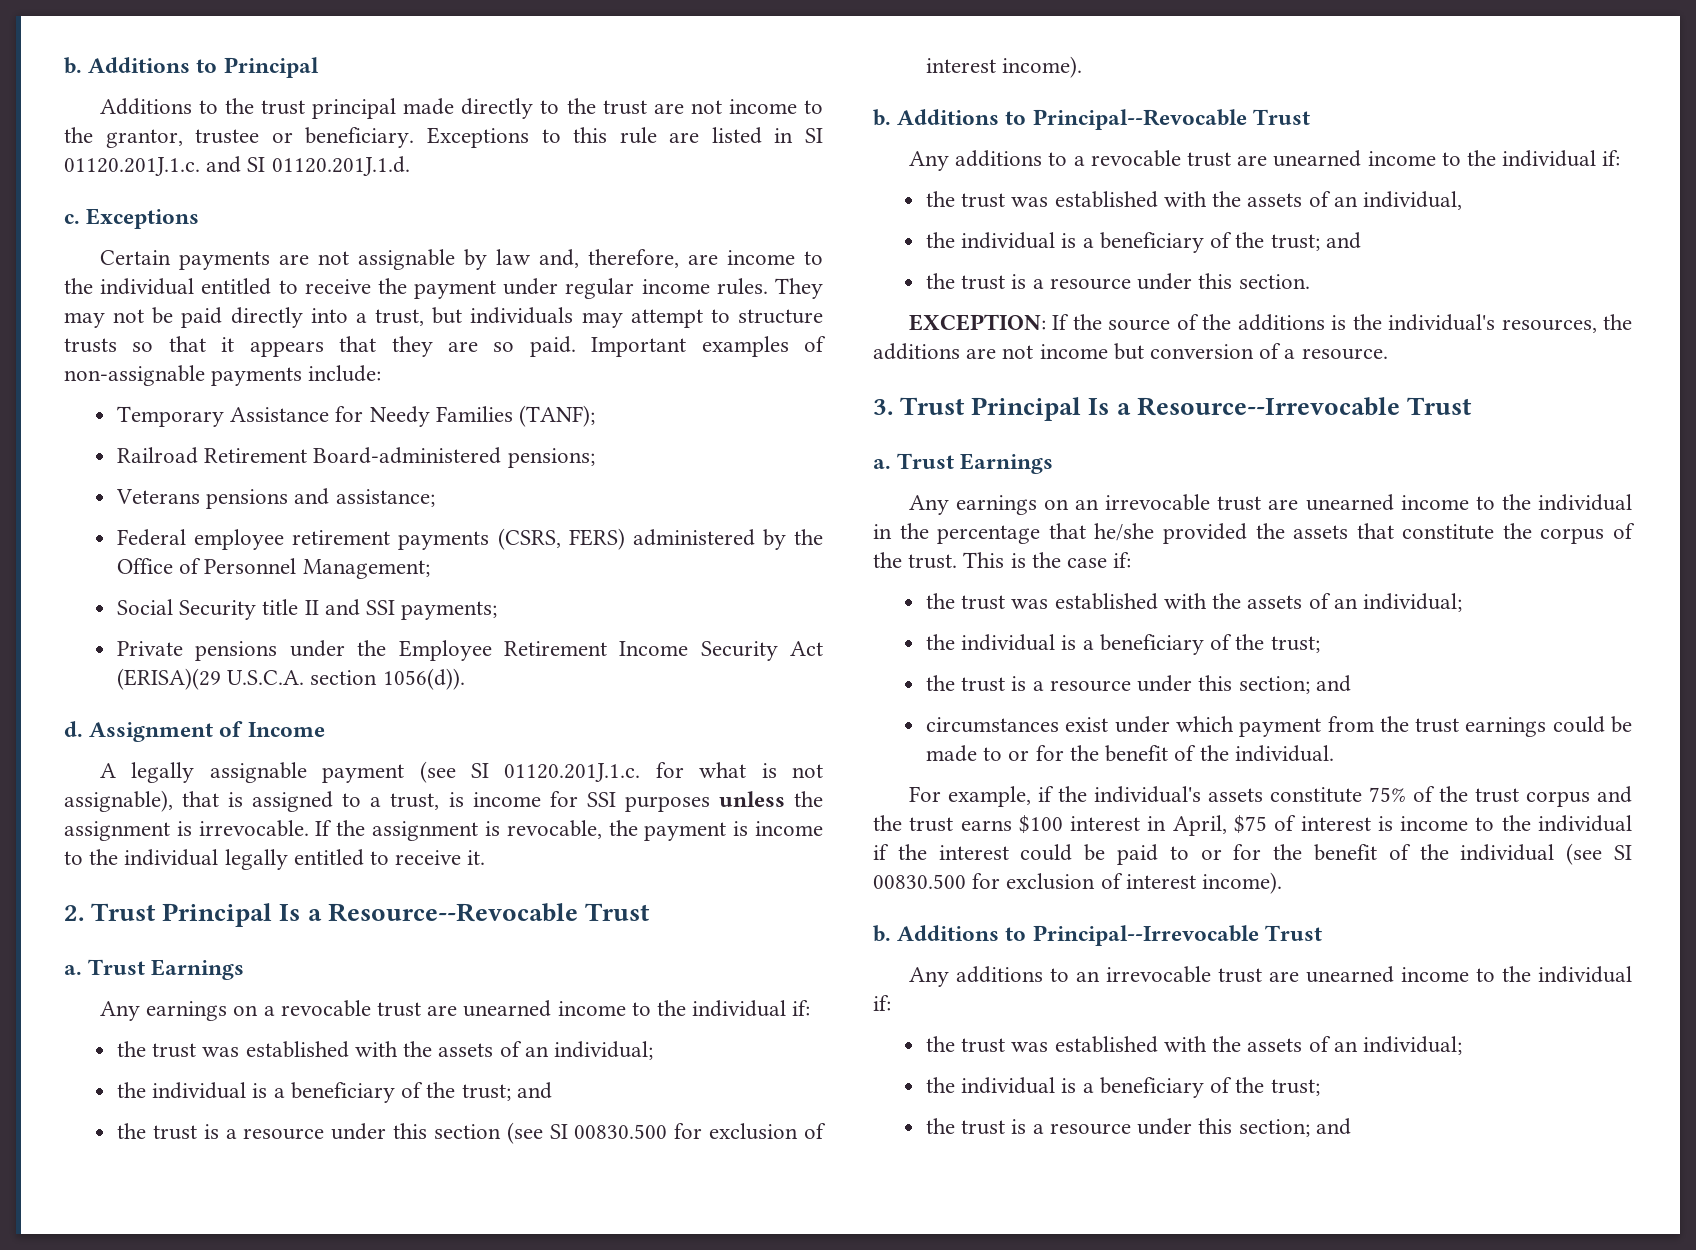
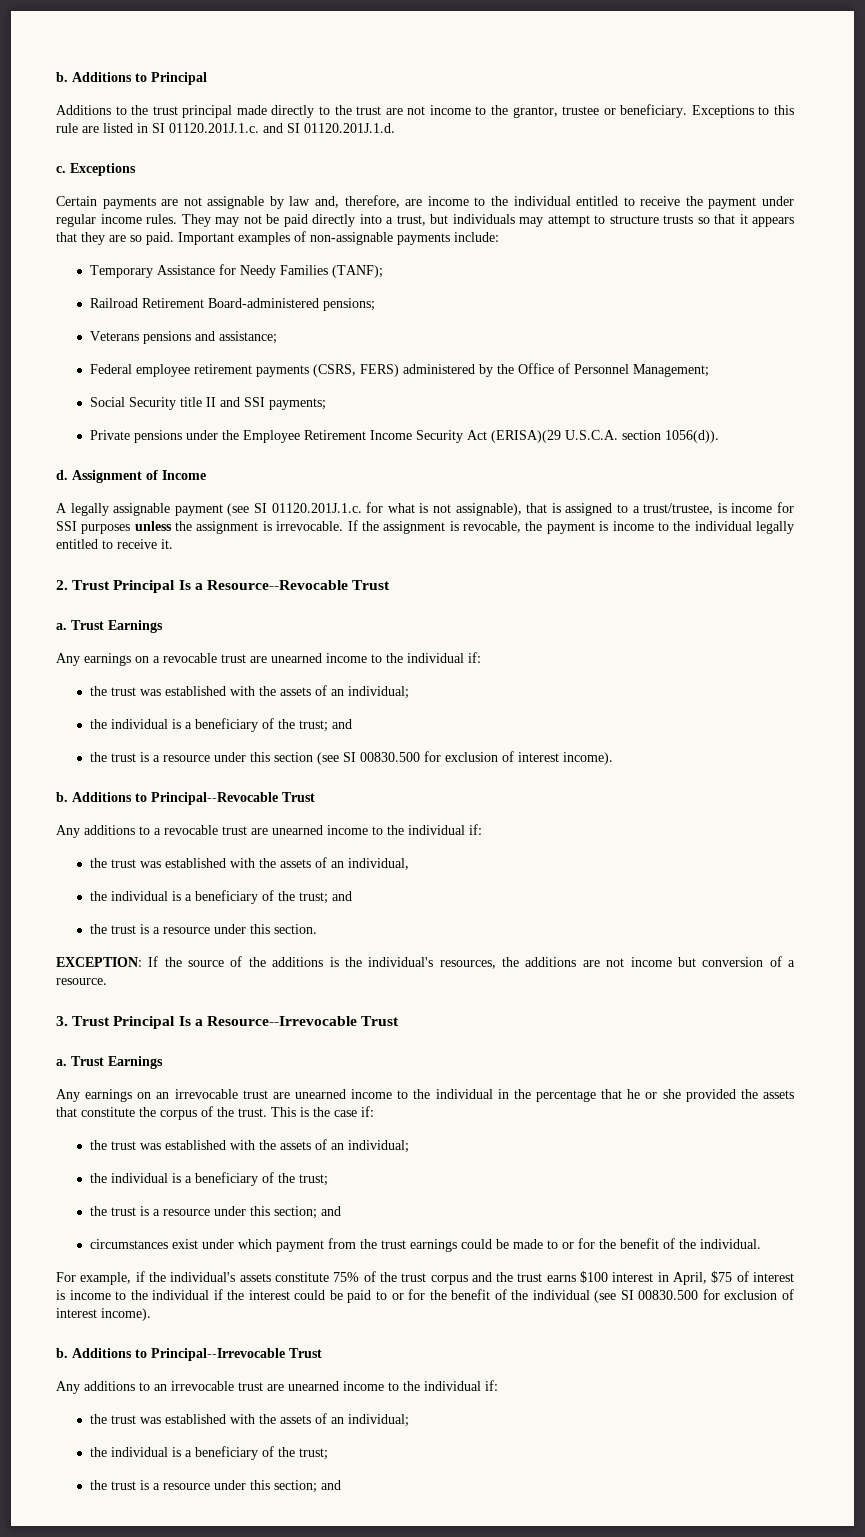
[390,793,440,810] trust, -> [643,503,714,515] trust/trustee,
[1094,523,1155,541] he/she -> [627,1089,681,1099] he or she

